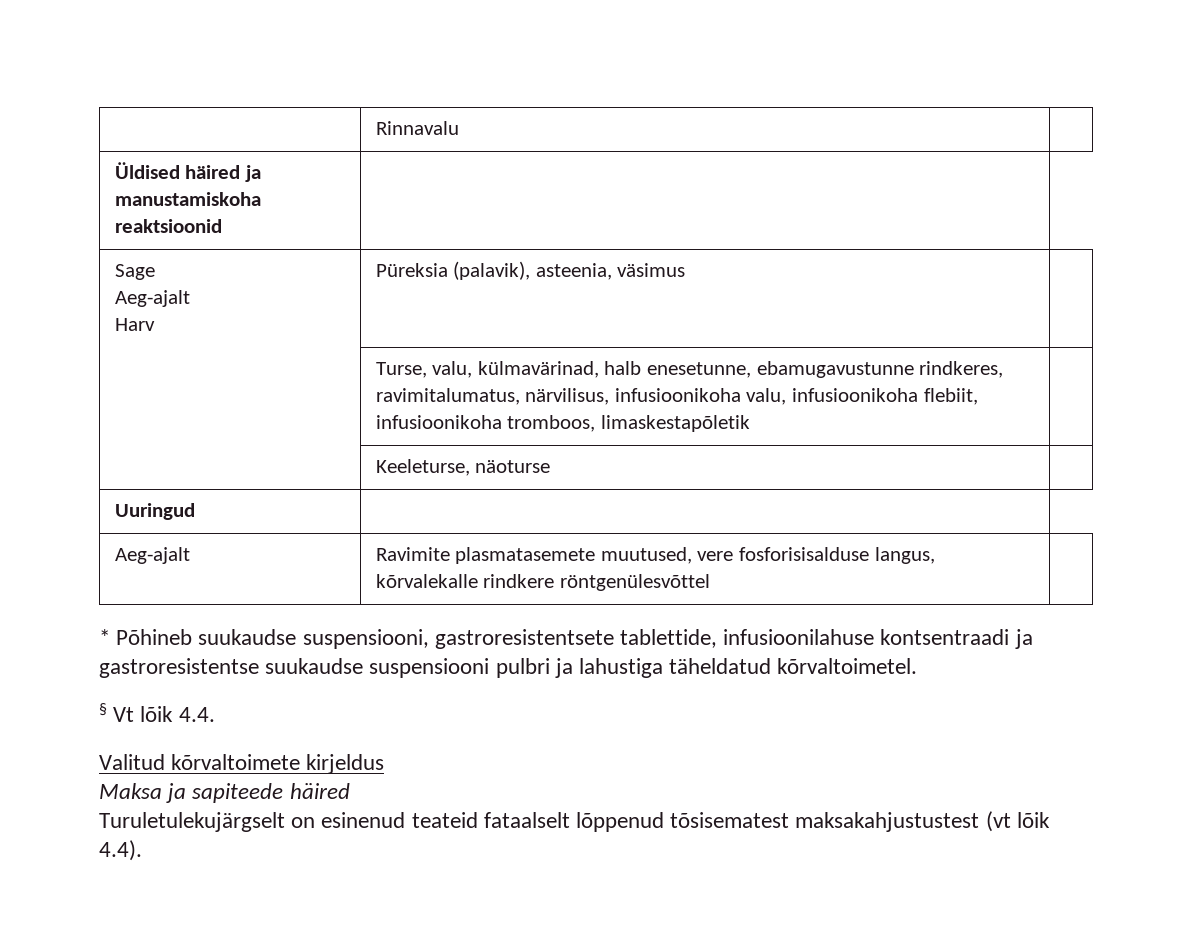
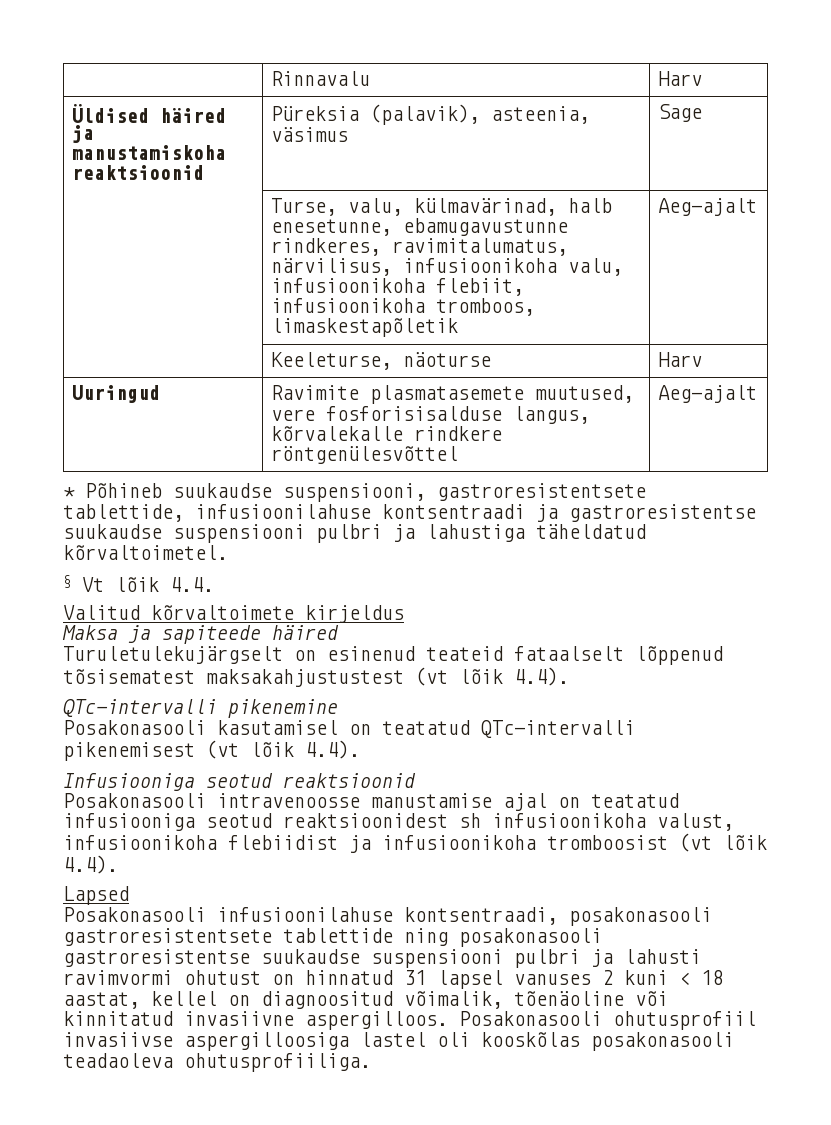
(459, 128) none -> [657,71,702,86] Harv
[114,264,155,280] [114,290,190,307] [114,318,155,331] // Sage // Aeg-ajalt // Harv | -> (204, 172) none
(686, 270) none -> [657,104,702,122] Sage
(750, 423) none -> [657,198,757,216] Aeg-ajalt
(551, 466) none -> [657,352,702,367] Harv
[114,547,190,564] // Aeg-ajalt | -> (160, 394) none
(710, 582) none -> [657,385,757,403] Aeg-ajalt
(142, 850) none -> [63,699,338,718] [63,720,635,738] [63,740,360,761] [63,773,416,791] [63,793,679,811] [63,813,734,831] [63,833,767,853] [63,855,118,874] [63,886,129,905] [63,907,712,926] [63,928,602,947] [63,949,701,968] [63,970,723,989] [63,991,668,1009] [63,1011,756,1030] [63,1032,734,1051] [63,1053,371,1072] // QTc-intervalli pikenemine // Posakonasooli kasutamisel on teatatud QTc-intervalli pikenemisest (vt lõik 4.4). // Infusiooniga seotud reaktsioonid // Posakonasooli intravenoosse manustamise ajal on teatatud infusiooniga seotud reaktsioonidest sh infusioonikoha valust, infusioonikoha flebiidist ja infusioonikoha tromboosist (vt lõik 4.4). // Lapsed // Posakonasooli infusioonilahuse kontsentraadi, posakonasooli gastroresistentsete tablettide ning posakonasooli gastroresistentse suukaudse suspensiooni pulbri ja lahusti ravimvormi ohutust on hinnatud 31 lapsel vanuses 2 kuni < 18 aastat, kellel on diagnoositud võimalik, tõenäoline või kinnitatud invasiivne aspergilloos. Posakonasooli ohutusprofiil invasiivse aspergilloosiga lastel oli kooskõlas posakonasooli teadaoleva ohutusprofiiliga.

